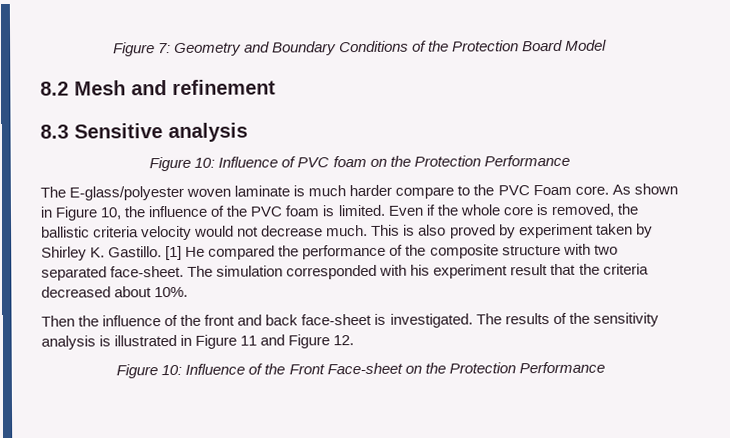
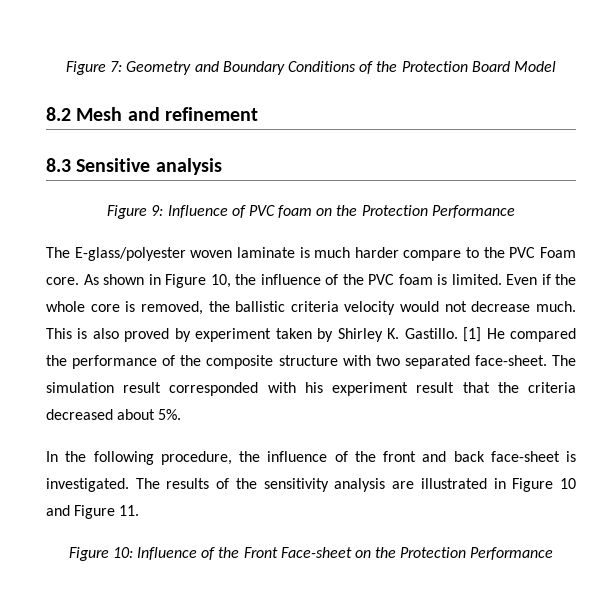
[194,157,216,168] 10: -> [151,205,164,216] 9:
(284, 271) none -> [123,382,162,393] result
[154,286,189,298] [41,315,75,327] 10%. // Then -> [158,409,182,420] [46,451,232,465] 5%. // In the following procedure,
[99,335,112,347] is -> [392,481,415,489] are
[240,335,258,346] 11 -> [560,478,577,489] 10
[333,335,355,346] 12. -> [119,505,140,516] 11.

